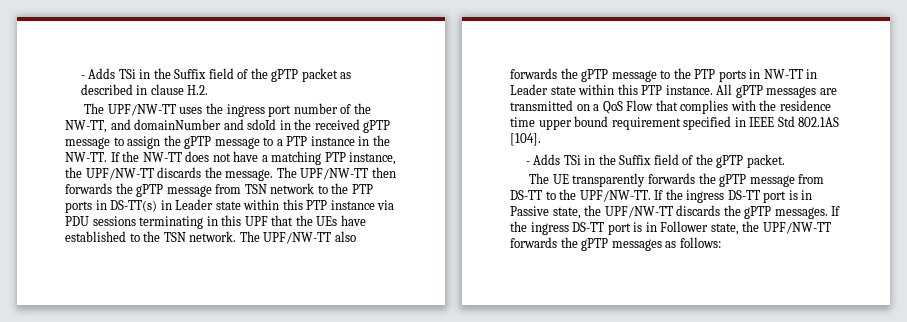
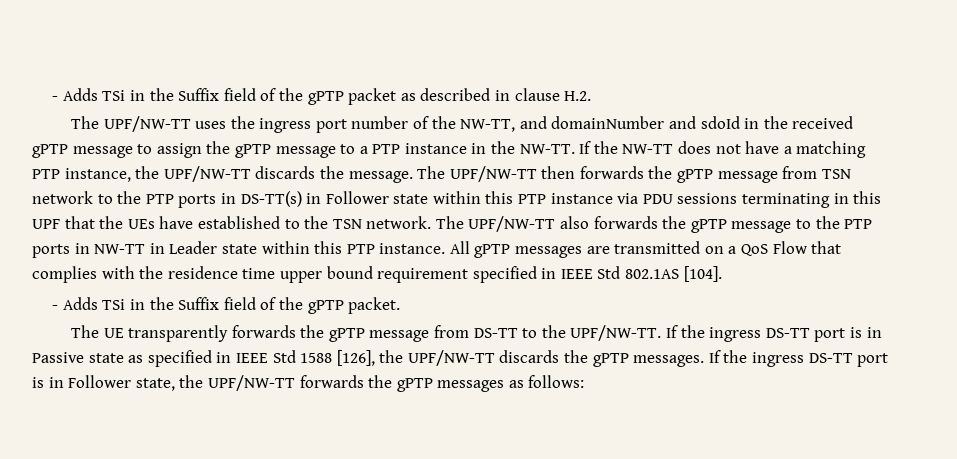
[175,199,214,210] Leader -> [325,191,389,204] Follower
[552,207,581,219] state, -> [88,350,375,367] state as specified in IEEE Std 1588 [126],

